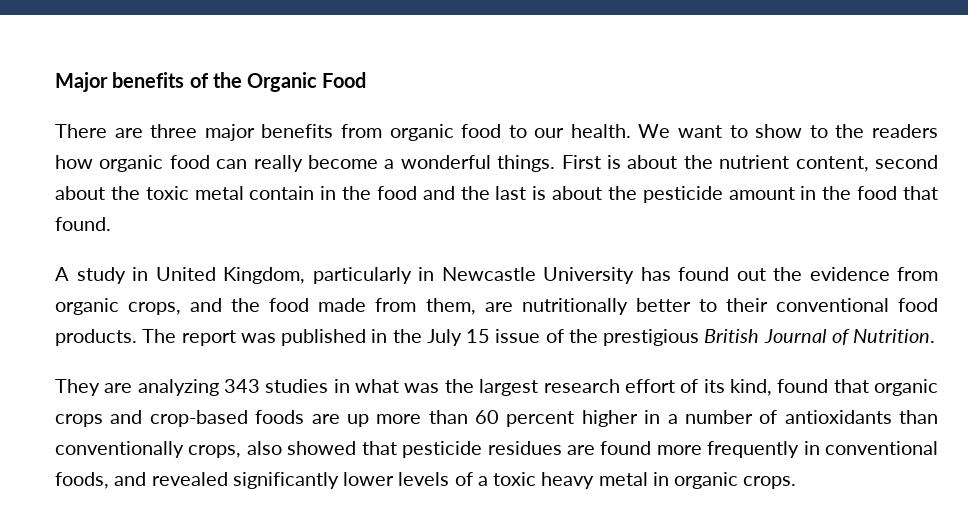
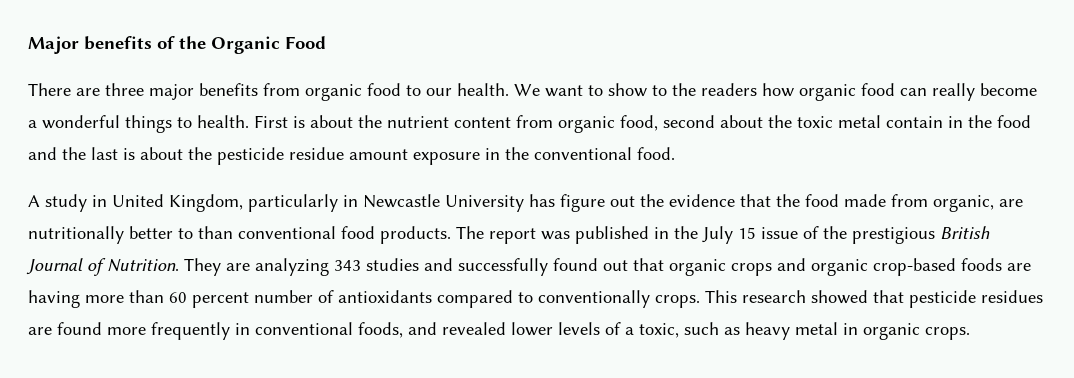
[497,155,556,172] things. -> [125,115,249,133] things to health.
[795,156,869,172] content, -> [454,115,658,133] content from organic food,
[728,186,939,200] [55,217,111,231] amount in the food that found. -> [289,147,675,165] residue amount exposure in the conventional food.
[678,267,729,281] found -> [560,194,605,212] figure
[897,267,938,281] [55,298,223,315] from organic crops, and -> [740,194,771,207] that
[425,298,476,315] them, -> [933,195,994,212] organic,
[725,298,768,312] their -> [198,226,233,239] than
(936, 336) // -> (179, 265) none
[333,379,829,396] in what was the largest research effort of its kind, found -> [424,258,628,276] and successfully found out
(143, 417) none -> [811,259,868,276] organic
[346,414,369,427] up -> [28,290,80,308] having
[581,410,938,427] [55,441,282,458] higher in a number of antioxidants than conventionally crops, also -> [254,290,806,308] number of antioxidants compared to conventionally crops. This research
[232,472,339,489] significantly -> (506, 328) none
[493,472,537,486] toxic -> [639,322,740,338] toxic, such as

